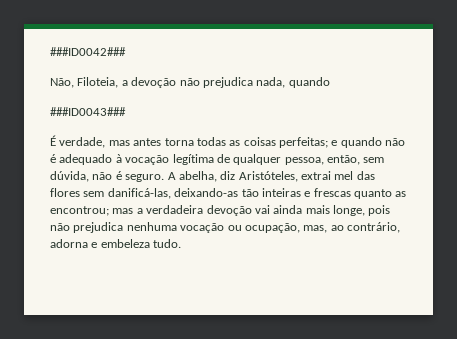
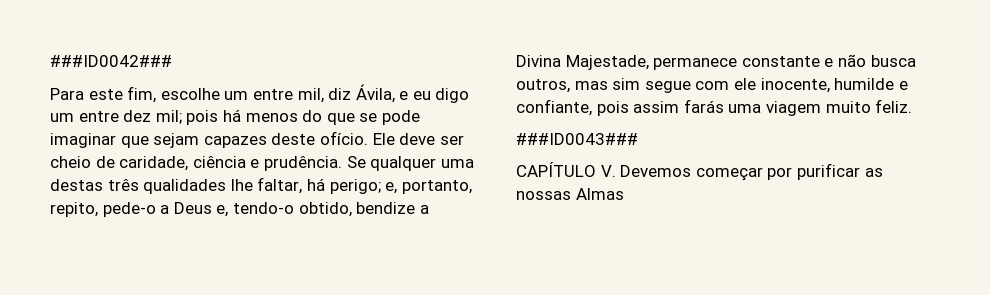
[50,77,330,88] [50,107,126,116] [50,135,406,148] [50,154,385,165] [50,171,375,182] [50,188,407,199] [50,205,391,216] [50,222,400,233] [50,239,182,248] Não, Filoteia, a devoção não prejudica nada, quando // ###ID0043### // É verdade, mas antes torna todas as coisas perfeitas; e quando não é adequado à vocação legítima de qualquer pessoa, então, sem dúvida, não é seguro. A abelha, diz Aristóteles, extrai mel das flores sem danificá-las, deixando-as tão inteiras e frescas quanto as encontrou; mas a verdadeira devoção vai ainda mais longe, pois não prejudica nenhuma vocação ou ocupação, mas, ao contrário, adorna e embeleza tudo. -> [50,84,470,103] [50,109,420,125] [50,131,464,148] [50,156,474,171] [50,177,472,194] [50,202,429,217] [516,54,916,70] [516,78,908,93] [516,99,913,116] [516,133,638,145] [516,162,883,181] [516,188,624,200] Para este fim, escolhe um entre mil, diz Ávila, e eu digo um entre dez mil; pois há menos do que se pode imaginar que sejam capazes deste ofício. Ele deve ser cheio de caridade, ciência e prudência. Se qualquer uma destas três qualidades lhe faltar, há perigo; e, portanto, repito, pede-o a Deus e, tendo-o obtido, bendize a Divina Majestade, permanece constante e não busca outros, mas sim segue com ele inocente, humilde e confiante, pois assim farás uma viagem muito feliz. // ###ID0043### // CAPÍTULO V. Devemos começar por purificar as nossas Almas

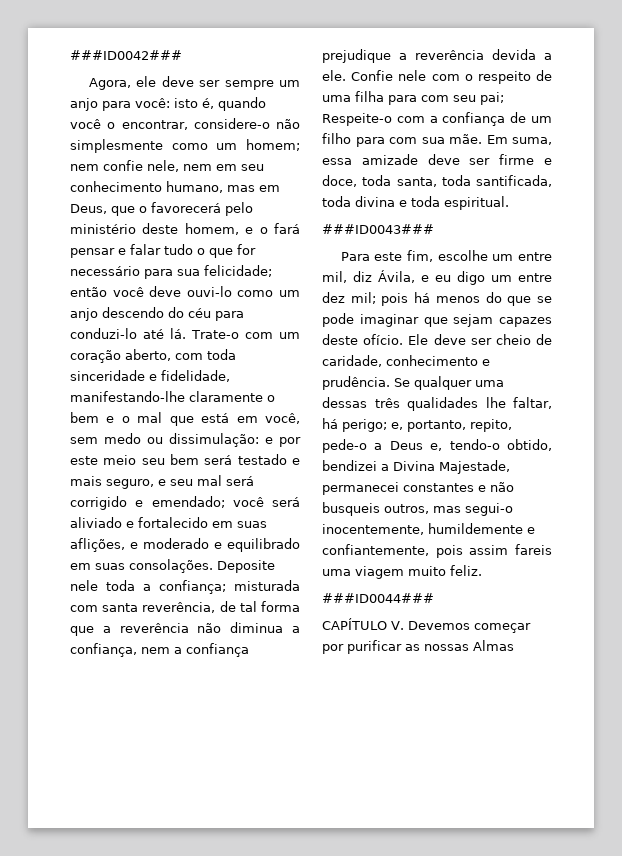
(172, 61) none -> [88,76,300,90] [70,97,266,111] [70,118,300,130] [70,139,300,153] [70,160,264,172] [70,181,280,193] [70,202,253,216] [70,223,300,235] [70,244,256,258] [70,265,272,279] [70,286,300,297] [70,307,244,321] [70,328,300,339] [70,349,236,363] [70,370,230,382] [70,391,275,402] [70,412,300,426] [70,433,301,447] [70,454,300,465] [70,475,254,489] [70,496,300,510] [70,517,267,528] [70,538,300,552] [70,559,275,573] [70,580,300,594] [70,601,300,613] [70,622,300,636] [70,643,249,657] [322,49,552,63] [322,70,552,84] [322,91,504,105] [322,112,552,126] [322,133,552,147] [322,154,552,165] [322,175,552,187] [322,196,509,210] [322,224,434,234] // Agora, ele deve ser sempre um anjo para você: isto é, quando você o encontrar, considere-o não simplesmente como um homem; nem confie nele, nem em seu conhecimento humano, mas em Deus, que o favorecerá pelo ministério deste homem, e o fará pensar e falar tudo o que for necessário para sua felicidade; então você deve ouvi-lo como um anjo descendo do céu para conduzi-lo até lá. Trate-o com um coração aberto, com toda sinceridade e fidelidade, manifestando-lhe claramente o bem e o mal que está em você, sem medo ou dissimulação: e por este meio seu bem será testado e mais seguro, e seu mal será corrigido e emendado; você será aliviado e fortalecido em suas aflições, e moderado e equilibrado em suas consolações. Deposite nele toda a confiança; misturada com santa reverência, de tal forma que a reverência não diminua a confiança, nem a confiança prejudique a reverência devida a ele. Confie nele com o respeito de uma filha para com seu pai; Respeite-o com a confiança de um filho para com sua mãe. Em suma, essa amizade deve ser firme e doce, toda santa, toda santificada, toda divina e toda espiritual. // ###ID0043###
[192,156,246,168] ciência -> [386,355,478,366] conhecimento
[50,179,103,191] destas -> [322,397,367,408] dessas
[356,202,416,214] bendize -> [322,460,377,471] bendizei
[653,56,820,70] permanece constante -> [322,482,474,495] permanecei constantes
[870,55,916,67] busca -> [322,502,380,516] busqueis
[612,78,908,93] [516,99,592,116] sim segue com ele inocente, humilde e confiante, -> [465,503,513,516] [322,523,535,535] [322,544,429,556] segui-o inocentemente, humildemente e confiantemente,
[683,99,724,113] farás -> [515,544,552,555] fareis
[516,133,638,145] ###ID0043### -> [322,593,434,603] ###ID0044###

